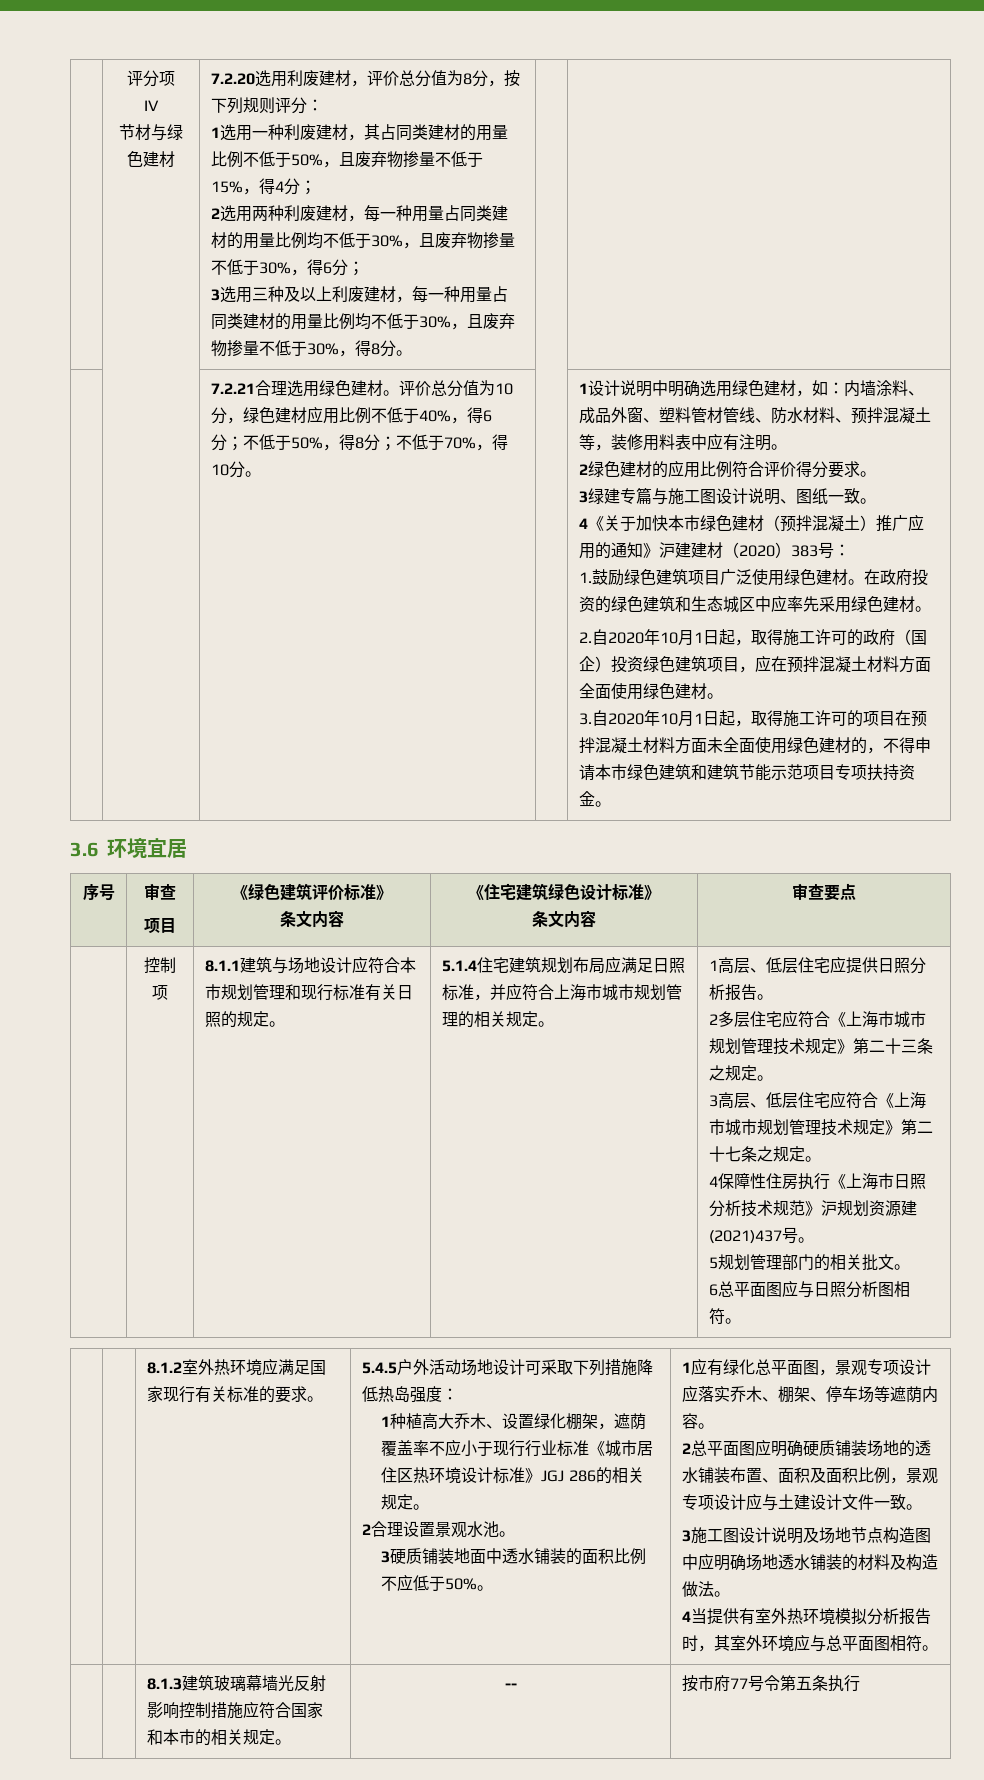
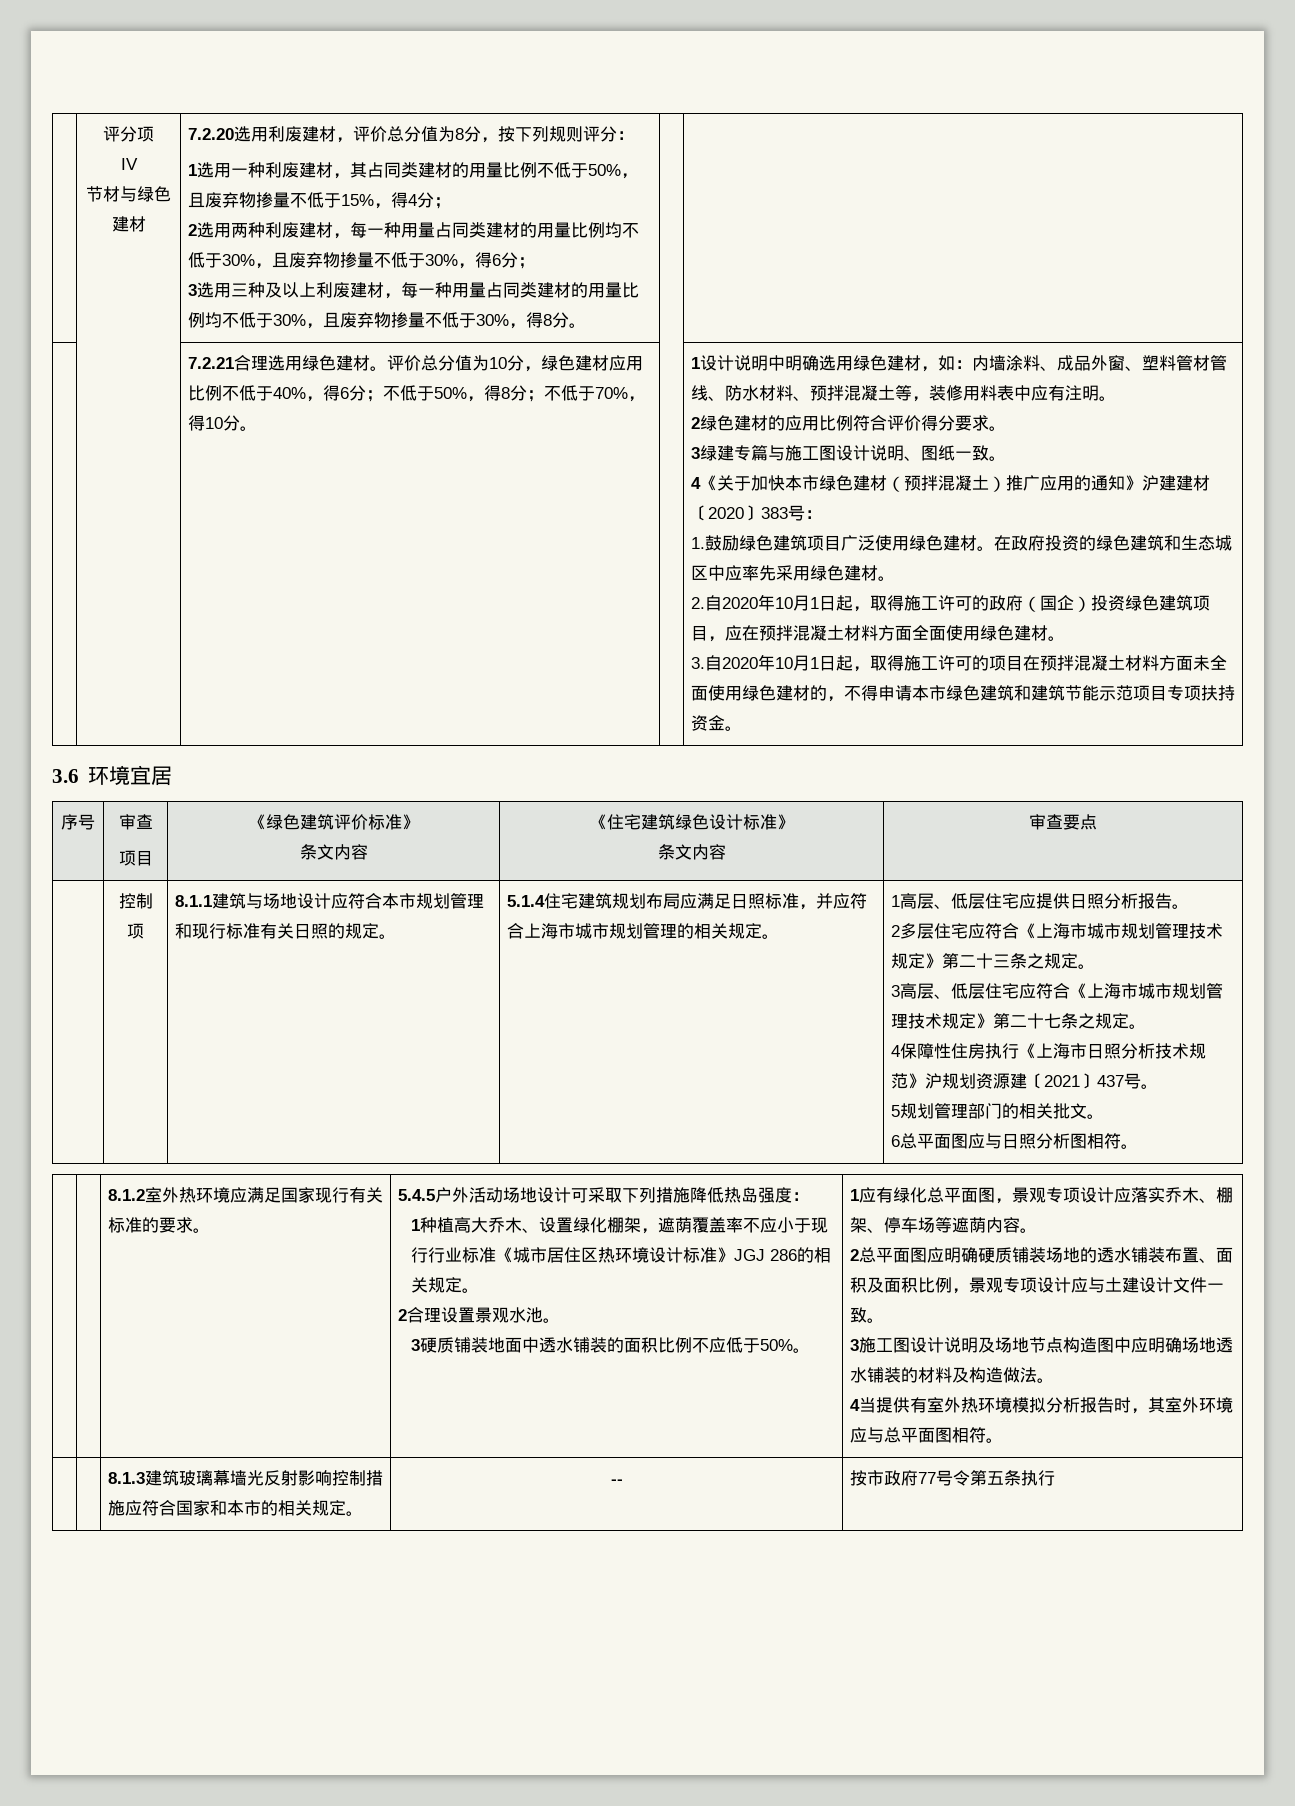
[723,542,792,558] （2020） -> [690,505,761,521] 〔2020〕
[709,1230,783,1244] (2021)437 -> [1026,1073,1124,1089] 〔2021〕437
(715, 1683) none -> [883,1470,901,1486] 政

